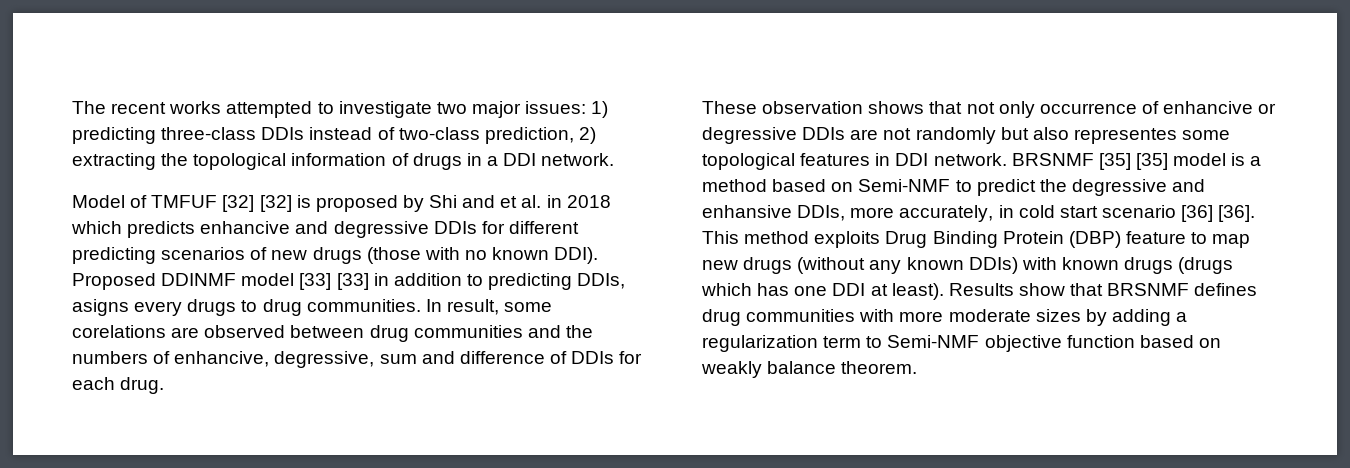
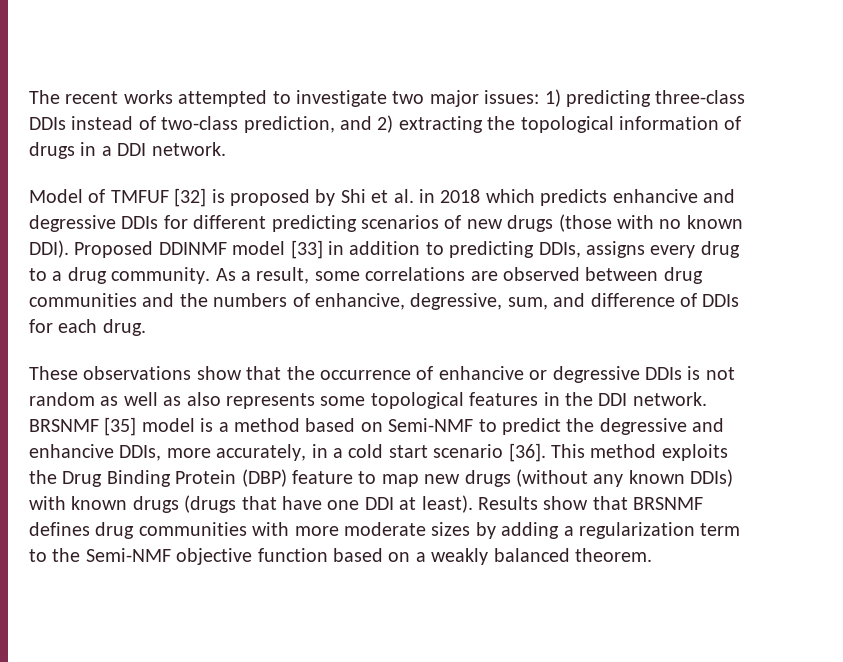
(574, 135) none -> [340,116,372,130] and
[259,195,292,212] [32] -> (207, 197) none
[462,195,496,208] and -> (366, 196) none
[336,273,369,290] [33] -> (323, 249) none
[72,299,442,316] asigns every drugs to drug communities. In -> [585,241,740,258] [29,267,251,284] assigns every drug to a drug community. As a
[72,325,166,338] corelations -> [365,267,466,281] correlations
[379,354,417,364] sum -> [507,297,548,310] sum,
[762,101,1035,118] observation shows that not only -> [83,366,315,380] observations show that the
[850,127,1177,144] are not randomly but also representes -> [687,366,735,380] [29,392,315,409] is not random as well as also represents
(891, 159) none -> [564,392,593,406] the
[1135,153,1168,170] [35] -> (137, 426) none
[702,205,792,218] enhansive -> [29,444,114,458] enhancive
(1014, 211) none -> [333,448,343,458] a
[1181,205,1214,222] [36] -> (504, 451) none
(881, 239) none -> [29,470,57,484] the
[701,283,790,296] which has -> [241,496,322,510] that have
(883, 342) none -> [52,548,81,562] the
[701,361,837,378] weakly balance -> [415,548,570,565] a weakly balanced

